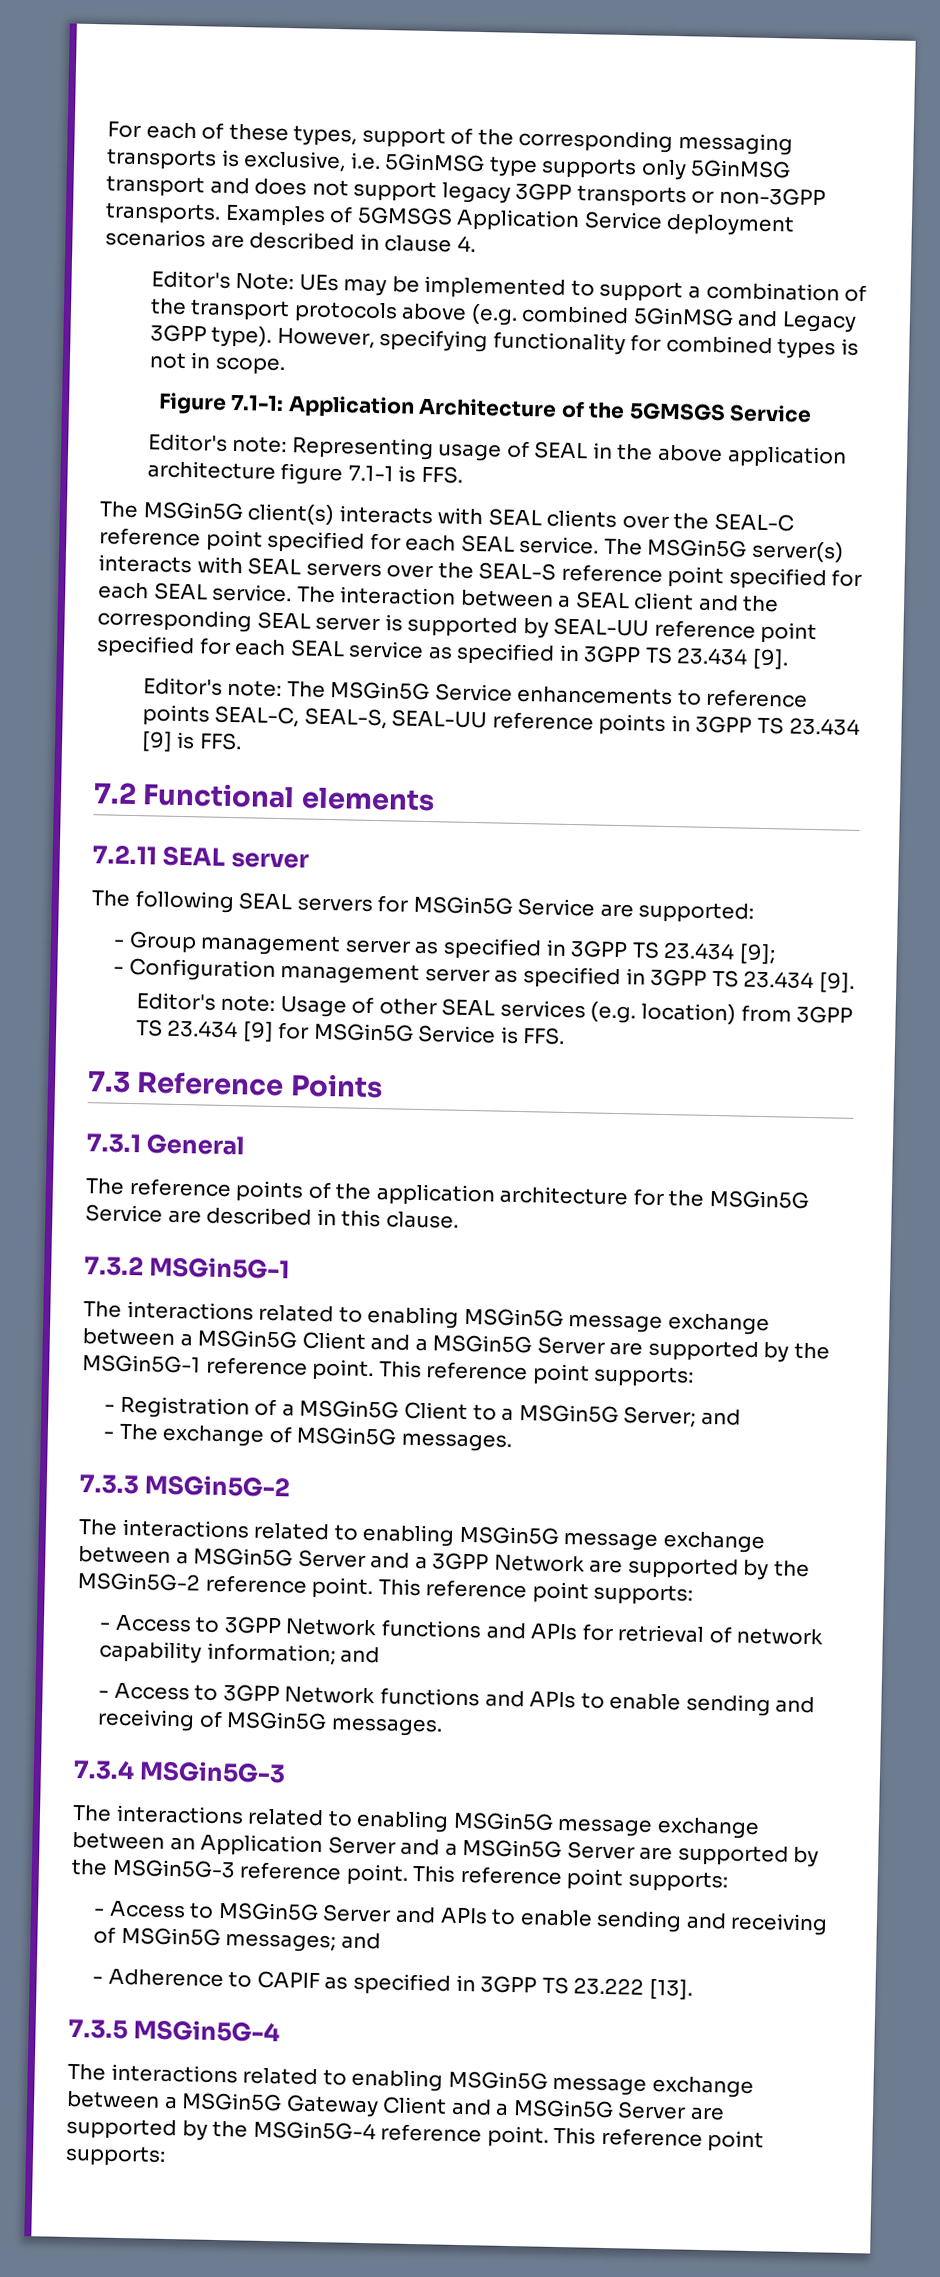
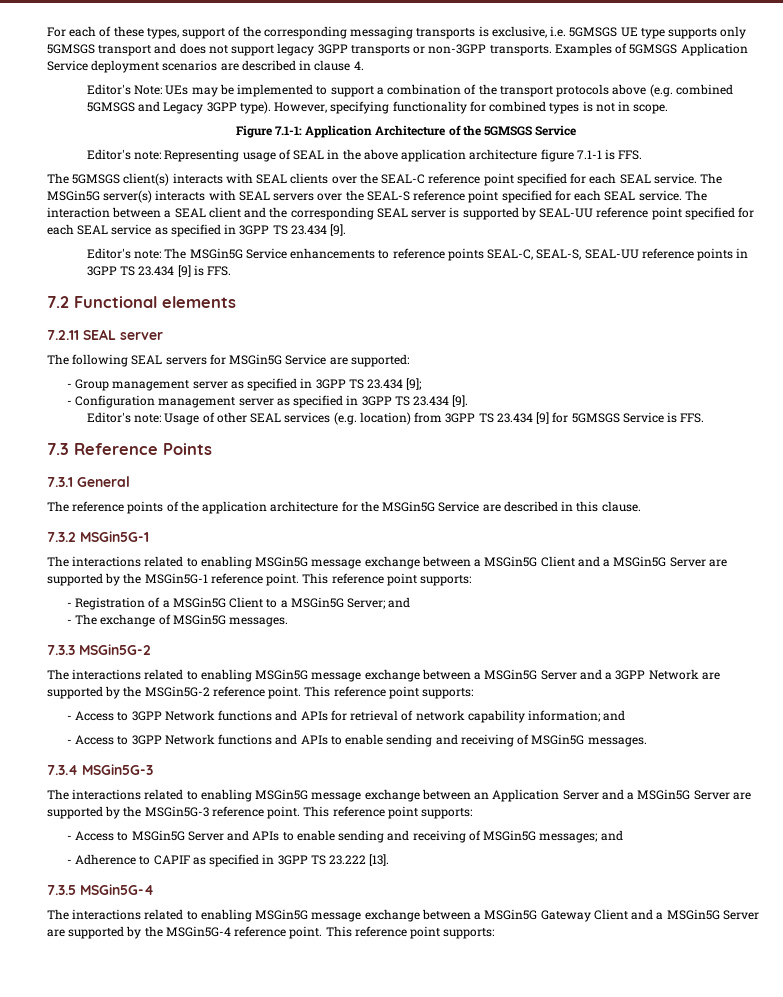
[384,153,486,173] 5GinMSG -> [569,27,638,37] 5GMSGS UE
[690,159,792,179] 5GinMSG -> [47,44,95,54] 5GMSGS
[632,307,734,327] 5GinMSG -> [86,102,135,112] 5GMSGS
[142,501,244,521] MSGin5G -> [72,174,121,184] 5GMSGS
[313,1022,414,1042] MSGin5G -> [571,413,620,423] 5GMSGS

